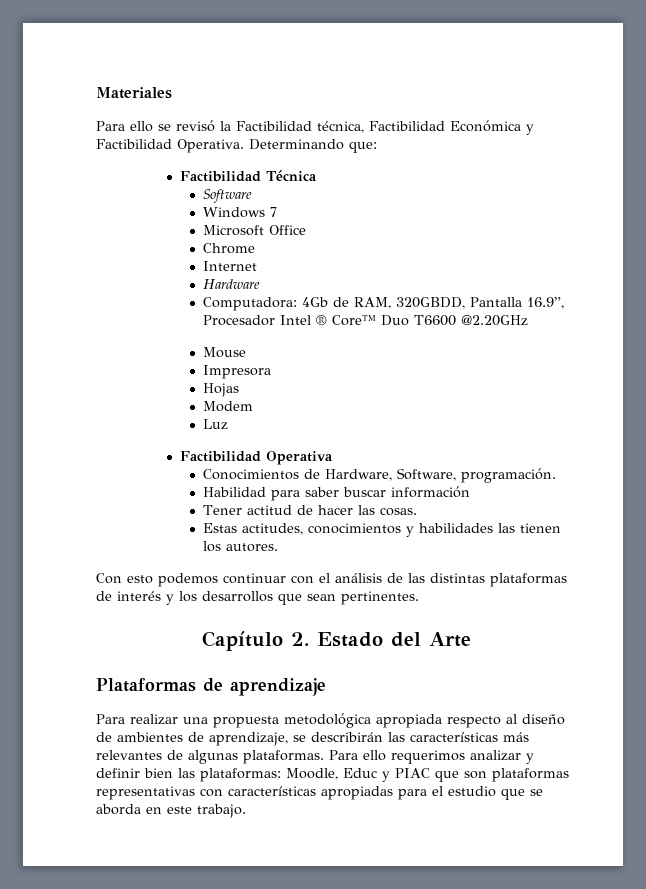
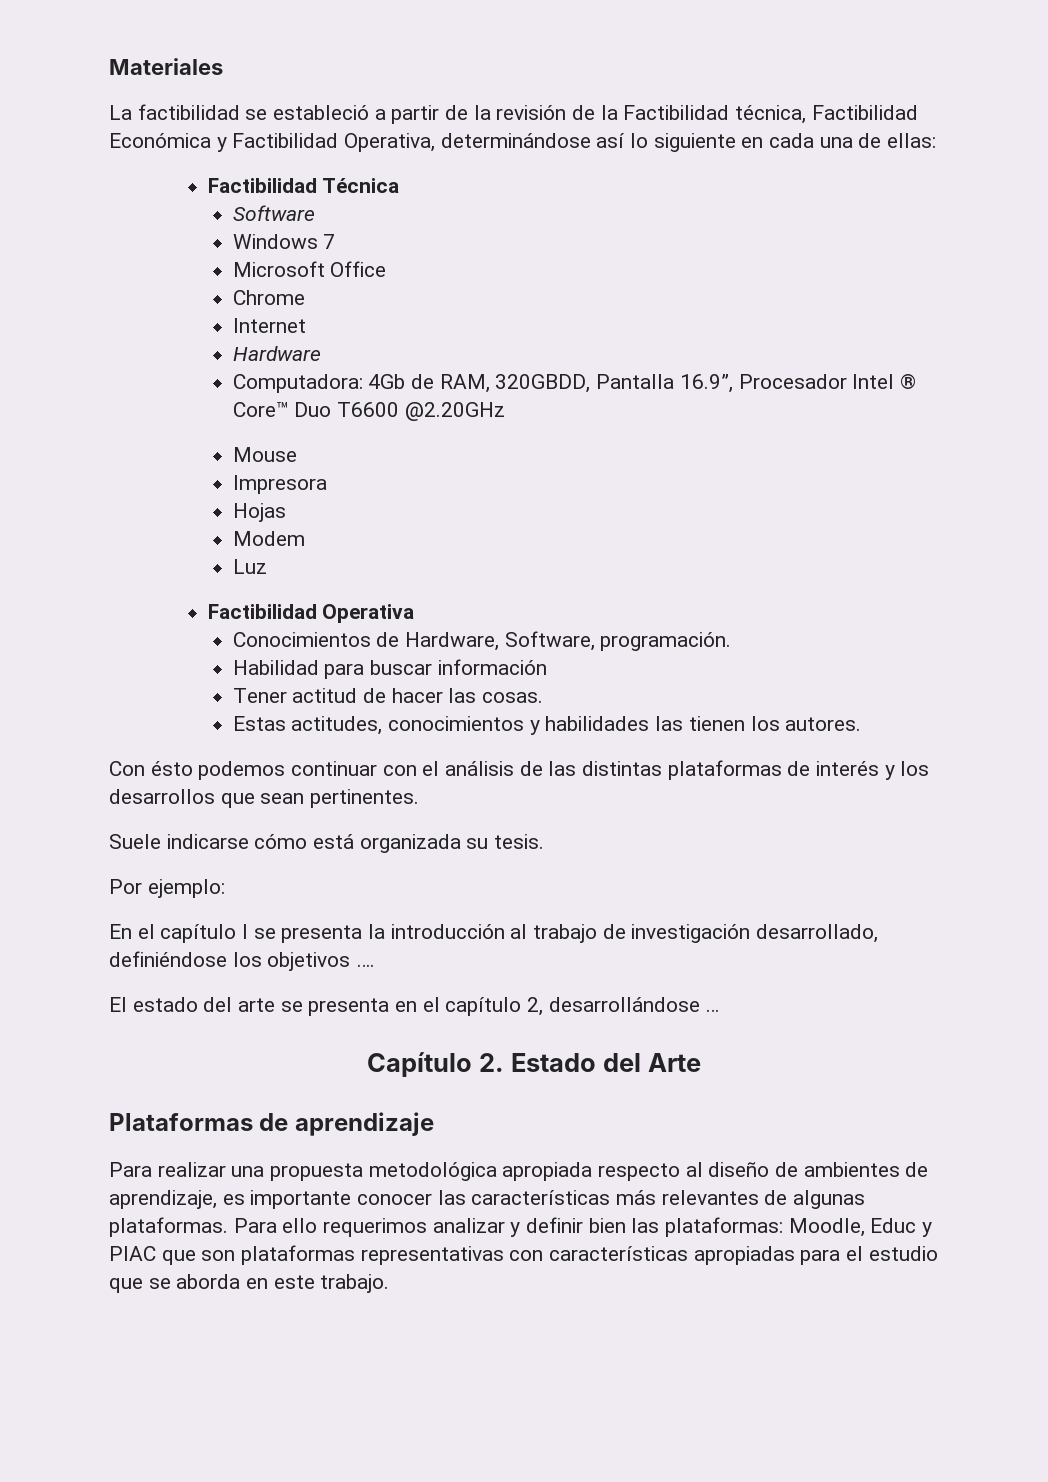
[96,120,215,132] Para ello se revisó -> [109,104,596,124] La factibilidad se estableció a partir de la revisión de
[177,139,377,153] Operativa. Determinando que: -> [344,133,937,152] Operativa, determinándose así lo siguiente en cada una de ellas:
[305,487,340,497] saber -> (365, 671) none
[127,575,153,584] esto -> [150,761,193,776] ésto
(419, 598) none -> [109,834,545,853] [109,879,225,898] [109,924,879,943] [109,951,376,971] [109,997,720,1016] // Suele indicarse cómo está organizada su tesis. // Por ejemplo: // En el capítulo I se presenta la introducción al trabajo de investigación desarrollado, definiéndose los objetivos …. // El estado del arte se presenta en el capítulo 2, desarrollándose …
[293,732,383,742] se describirán -> [222,1190,433,1209] es importante conocer

